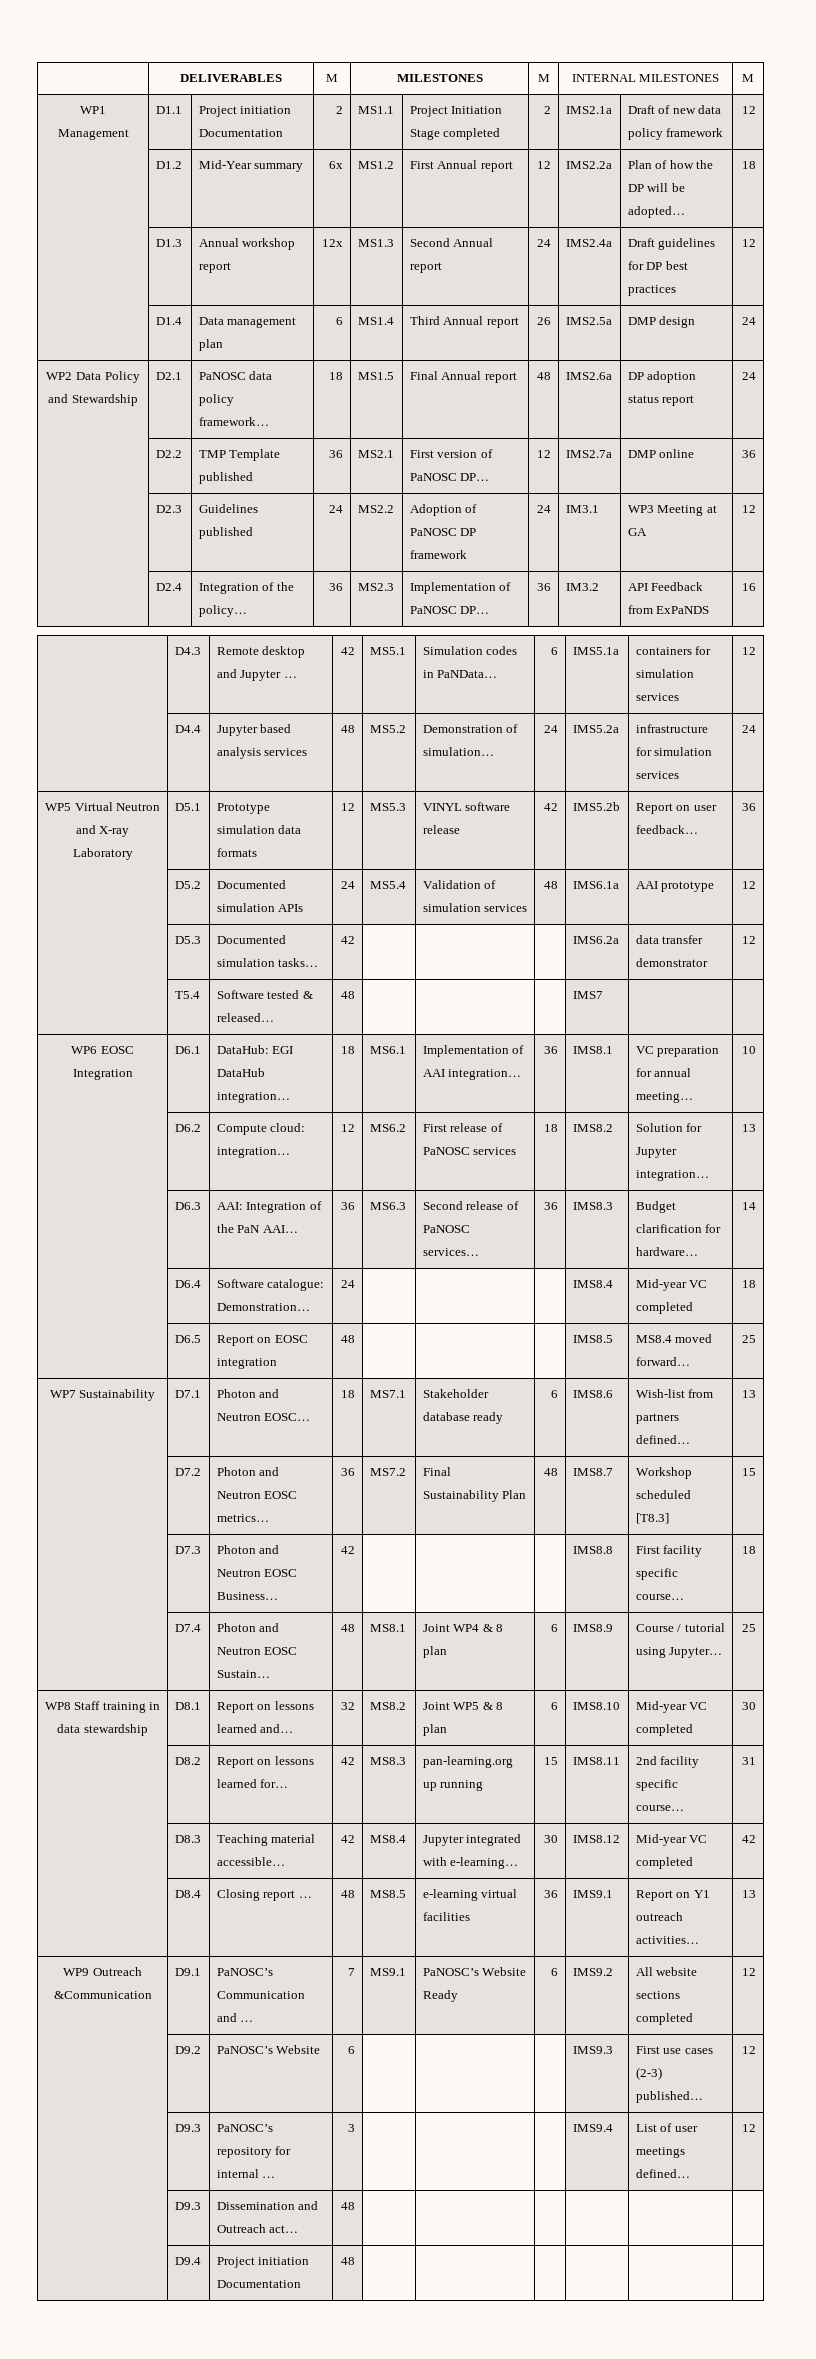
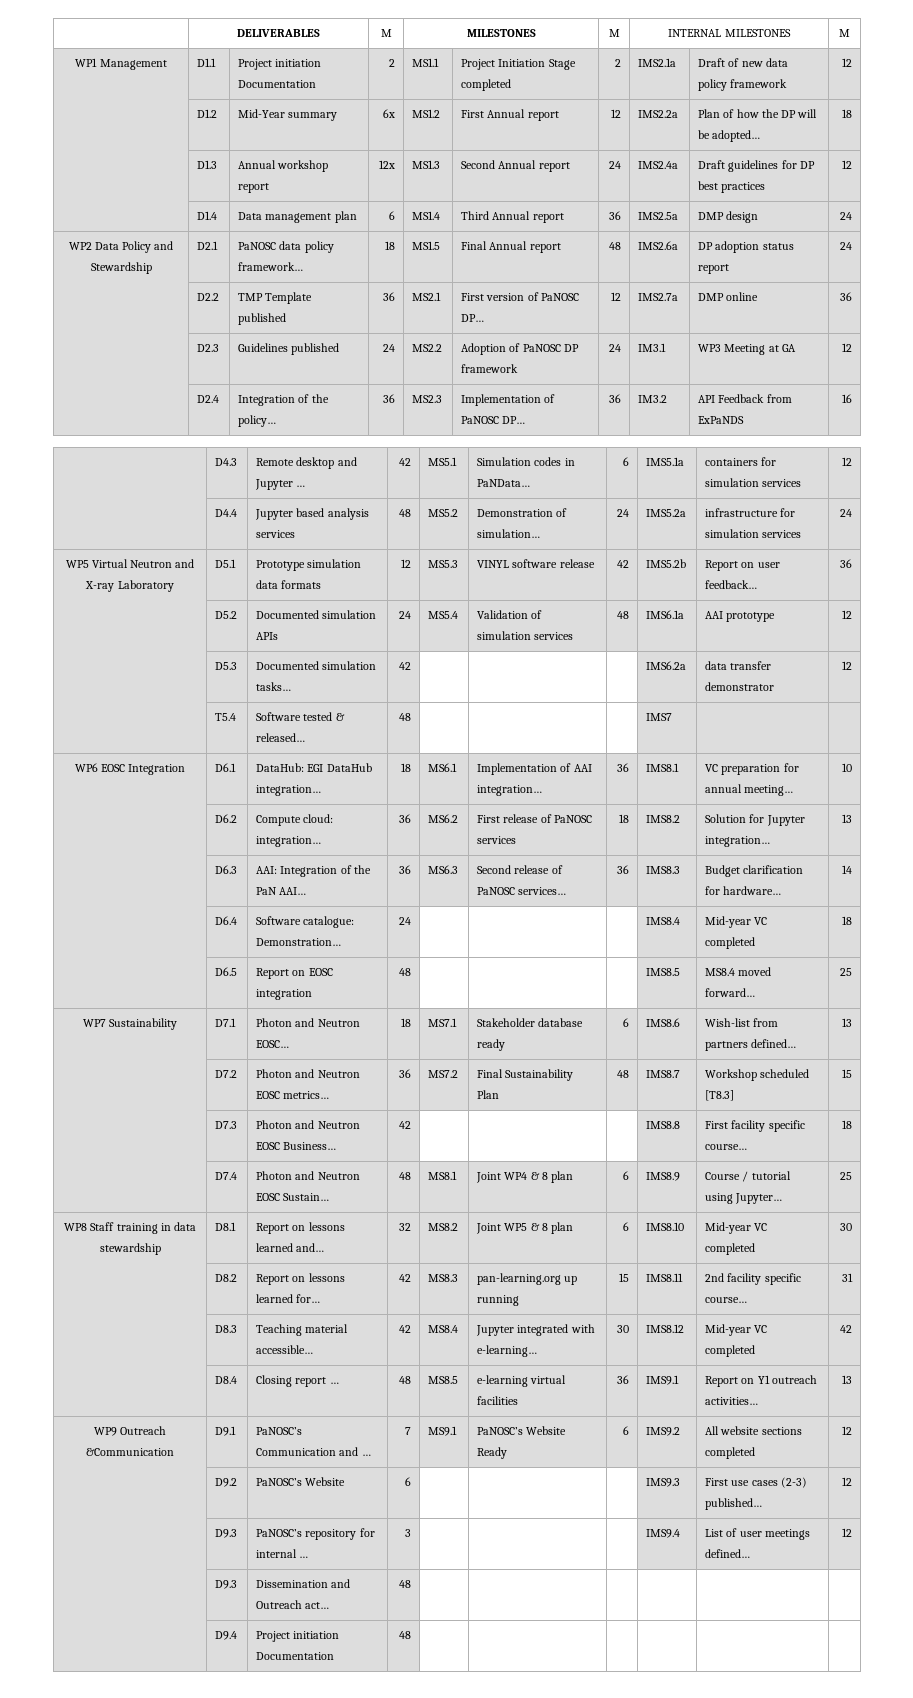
[537,317,552,325] 26 -> [608,211,621,220] 36
[341,1124,356,1132] 12 -> [398,814,411,823] 36

